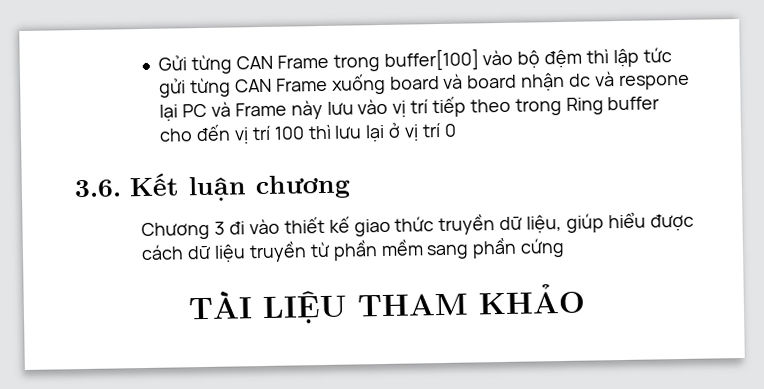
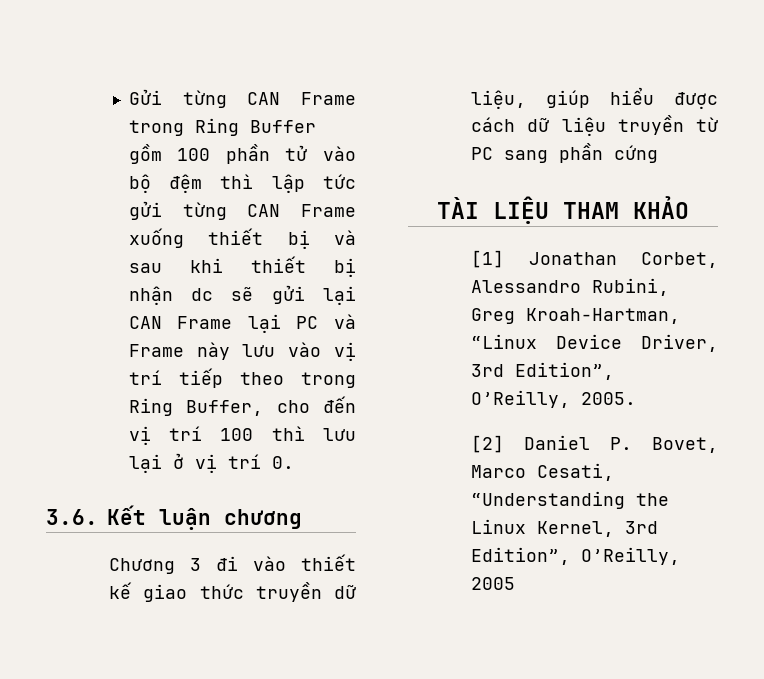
[383,48,479,71] buffer[100] -> [194,118,316,136] [128,144,308,164] Ring Buffer gồm 100 phần tử
[389,71,690,92] board và board nhận dc và respone -> [208,228,356,249] [128,256,356,277] [128,285,356,305] [128,316,233,329] thiết bị và sau khi thiết bị nhận dc sẽ gửi lại CAN Frame
[607,96,661,111] buffer -> [186,400,264,416] Buffer,
[443,123,457,137] 0 -> [271,456,294,469] 0.
[332,239,424,261] phần mềm -> [471,147,494,160] PC
(586, 299) none -> [471,250,718,268] [471,278,670,296] [471,308,681,324] [471,334,718,352] [471,362,615,380] [471,390,637,408] [471,435,718,453] [471,463,615,481] [471,491,670,509] [471,519,659,537] [471,547,681,565] [471,577,516,590] // [1] Jonathan Corbet, Alessandro Rubini, Greg Kroah-Hartman, “Linux Device Driver, 3rd Edition”, O’Reilly, 2005. // [2] Daniel P. Bovet, Marco Cesati, “Understanding the Linux Kernel, 3rd Edition”, O’Reilly, 2005

